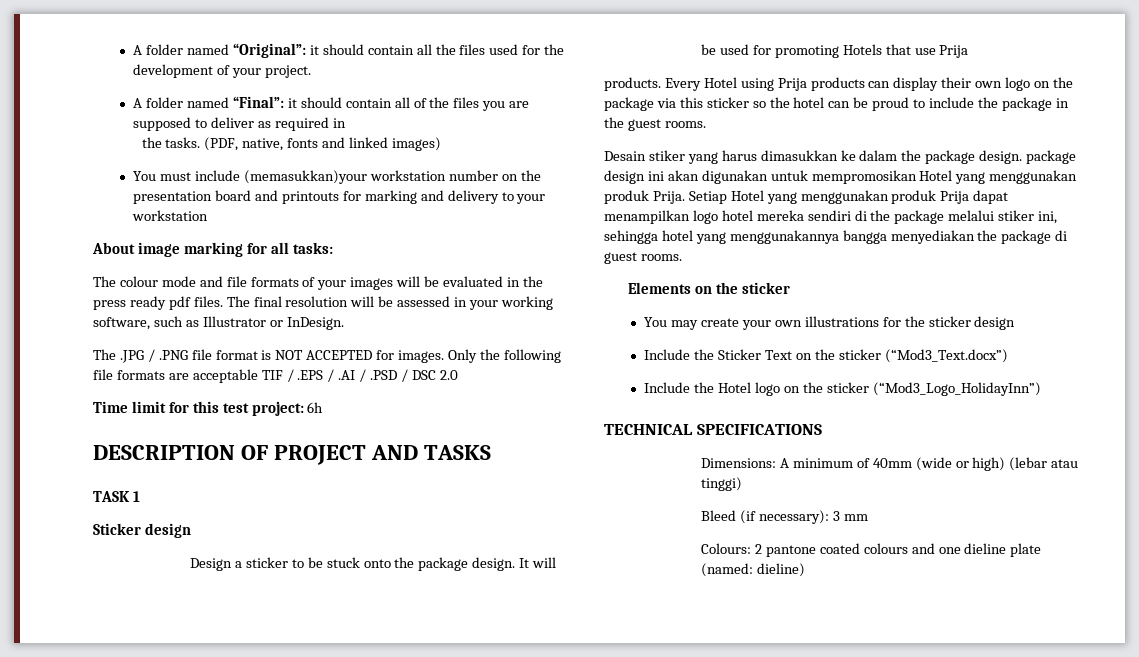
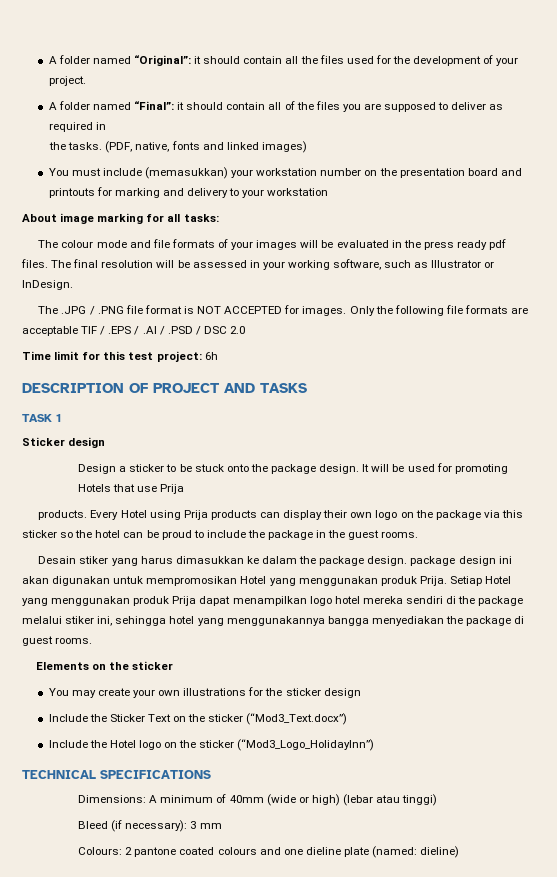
[243,170,367,184] (memasukkan)your -> [145,167,254,179] (memasukkan) your

